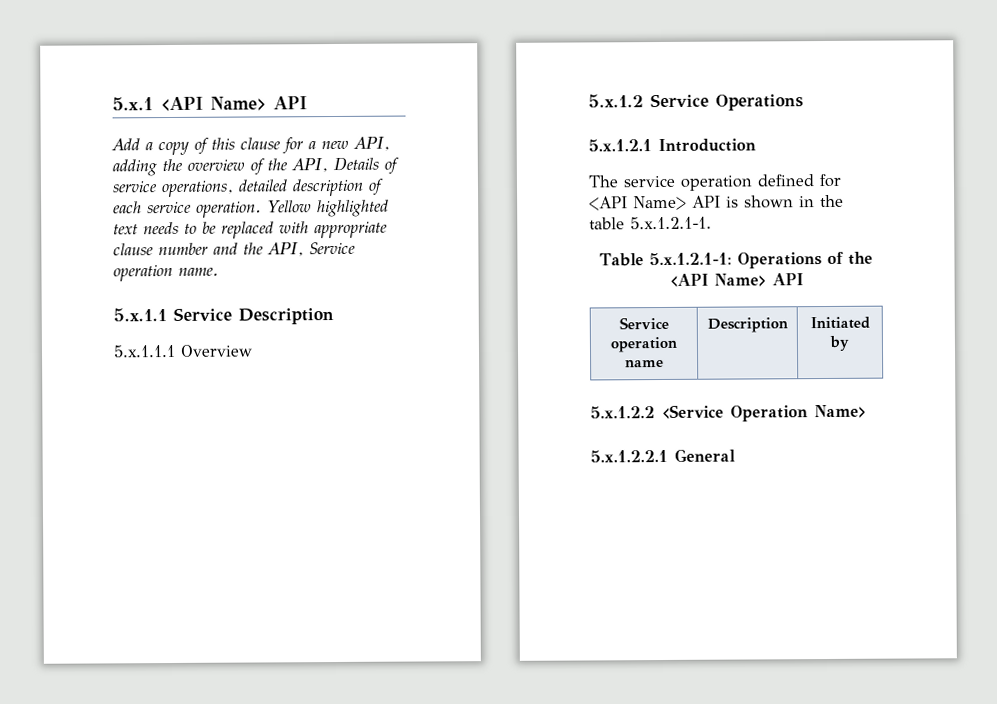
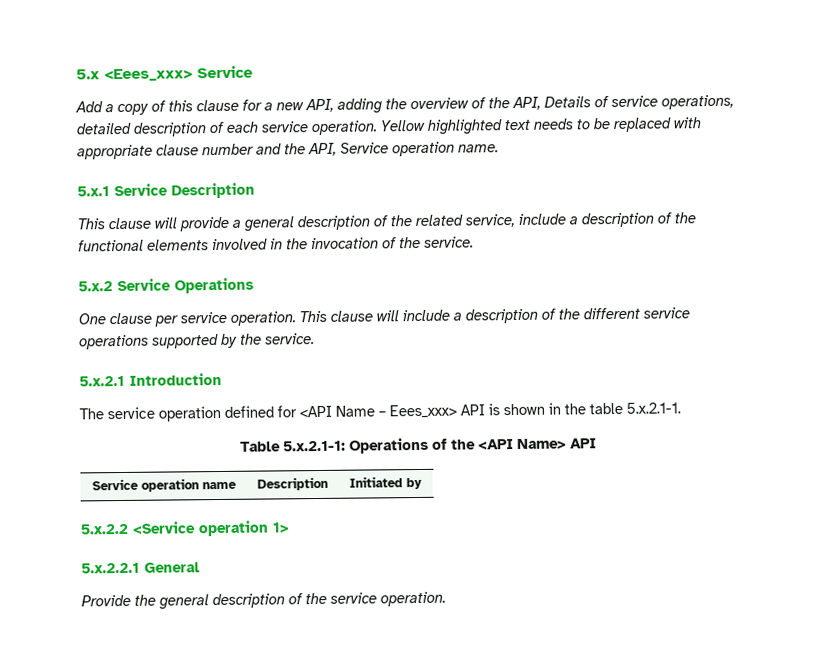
[112,96,308,112] 5.x.1 <API Name> API -> [76,65,253,82] 5.x <Eees_xxx> Service
[113,308,167,322] 5.x.1.1 -> [77,186,110,197] 5.x.1
[113,344,253,358] [588,93,804,111] [588,139,652,152] 5.x.1.1.1 Overview // 5.x.1.2 Service Operations // 5.x.1.2.1 -> [77,212,696,232] [78,236,474,252] [78,277,254,294] [78,307,690,327] [79,333,315,350] [79,375,125,387] This clause will provide a general description of the related service, include a description of the functional elements involved in the invocation of the service. // 5.x.2 Service Operations // One clause per service operation. This clause will include a description of the different service operations supported by the service. // 5.x.2.1
[633,195,687,211] Name> -> [335,404,457,419] Name – Eees_xxx>
[630,216,712,230] 5.x.1.2.1-1. -> [626,402,681,414] 5.x.2.1-1.
[648,252,732,266] 5.x.1.2.1-1: -> [282,440,346,452] 5.x.2.1-1:
[590,404,867,422] [590,448,736,463] 5.x.1.2.2 <Service Operation Name> // 5.x.1.2.2.1 General -> [80,520,290,537] [81,562,200,574] [81,591,446,610] 5.x.2.2 <Service operation 1> // 5.x.2.2.1 General // Provide the general description of the service operation.

